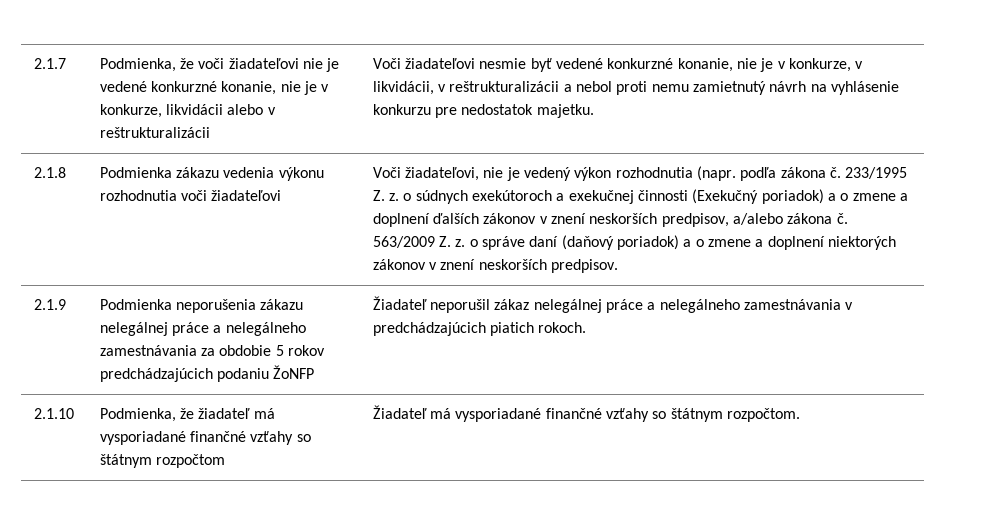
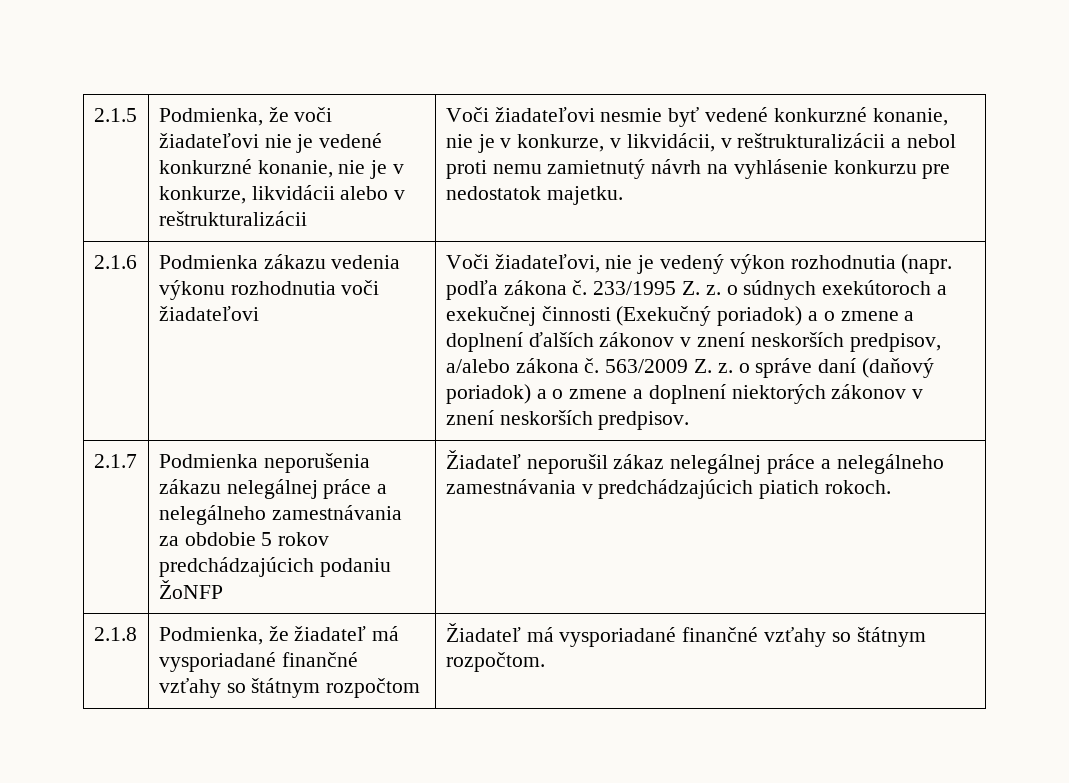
[33,58,66,69] 2.1.7 -> [93,108,137,122] 2.1.5
[33,167,66,178] 2.1.8 -> [93,255,137,269] 2.1.6
[33,299,66,310] 2.1.9 -> [93,454,137,468] 2.1.7
[33,408,74,419] 2.1.10 -> [93,627,137,641] 2.1.8

